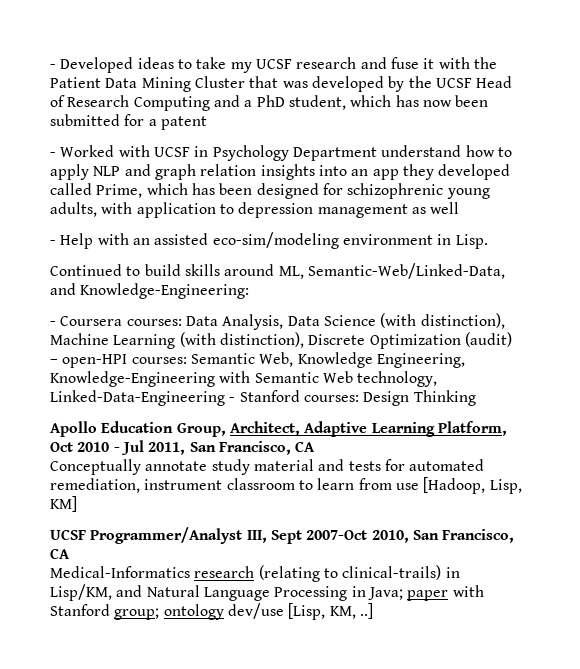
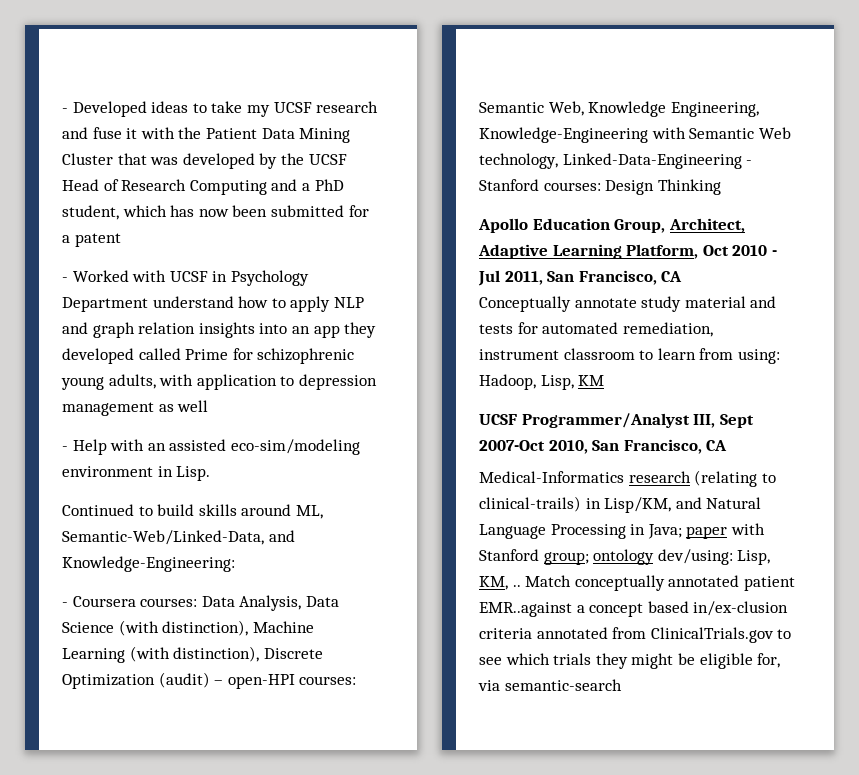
[96,183,319,199] Prime, which has been designed -> [185,349,229,360] Prime
[395,477,522,494] [50,496,77,512] use [Hadoop, Lisp, KM] -> [737,349,780,364] [479,374,605,390] using: Hadoop, Lisp, KM
[227,603,373,620] dev/use [Lisp, KM, ..] -> [657,549,771,565] [479,575,795,591] [479,601,789,617] [479,627,792,643] [479,653,781,669] [478,679,622,691] dev/using: Lisp, KM, .. Match conceptually annotated patient EMR..against a concept based in/ex-clusion criteria annotated from ClinicalTrials.gov to see which trials they might be eligible for, via semantic-search

